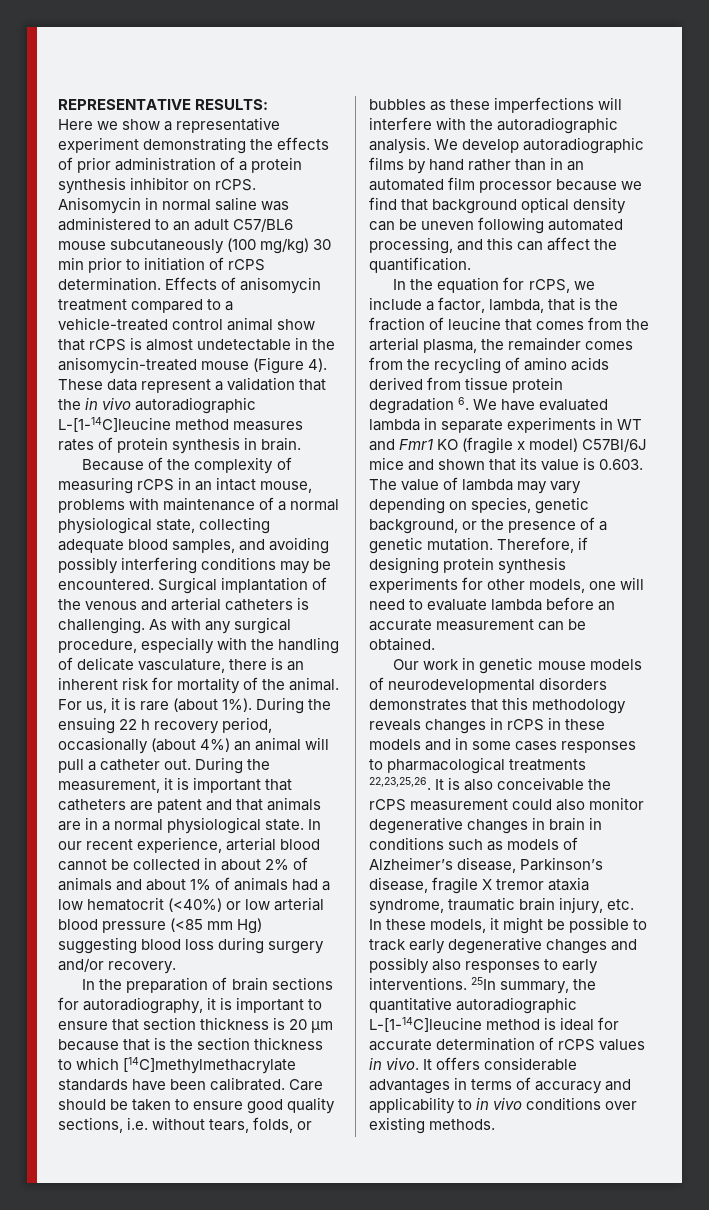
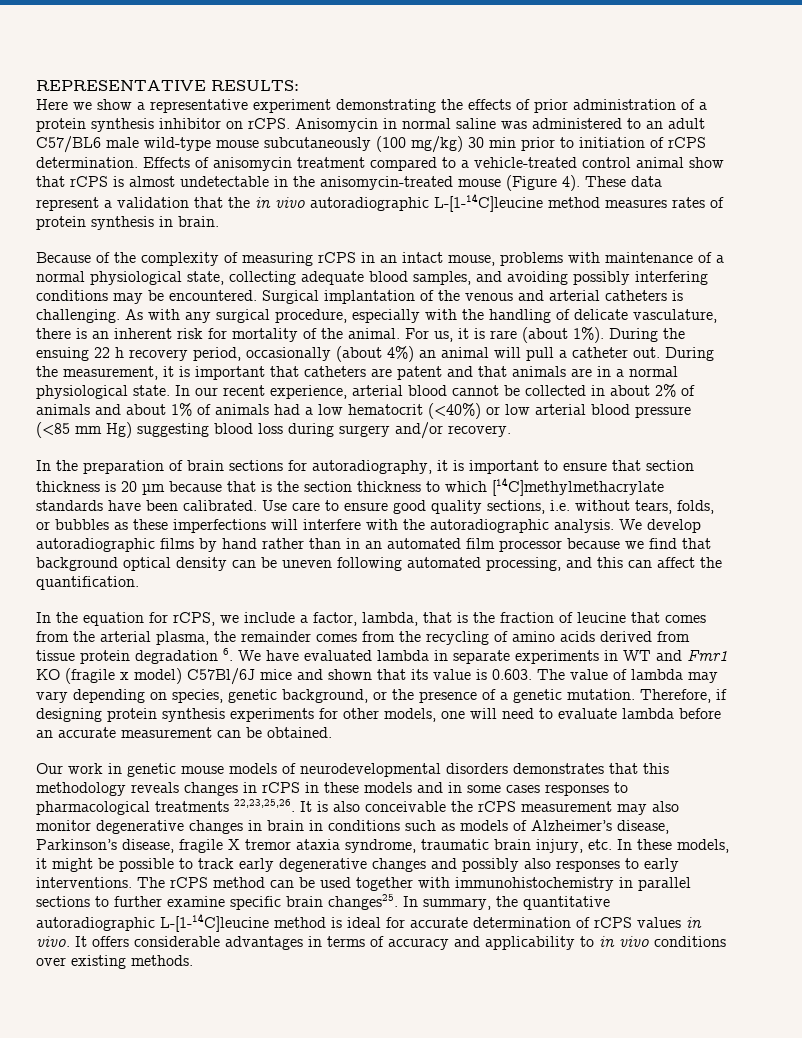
(294, 225) none -> [106,137,211,151] male wild-type
[289,1079,324,1091] [58,1099,172,1111] Care should be taken -> [262,500,320,511] Use care
[512,799,553,810] could -> [617,804,647,815] may
[471,977,497,990] 25In -> [137,877,691,891] [36,894,418,910] The rCPS method can be used together with immunohistochemistry in parallel sections to further examine specific brain changes25. In

